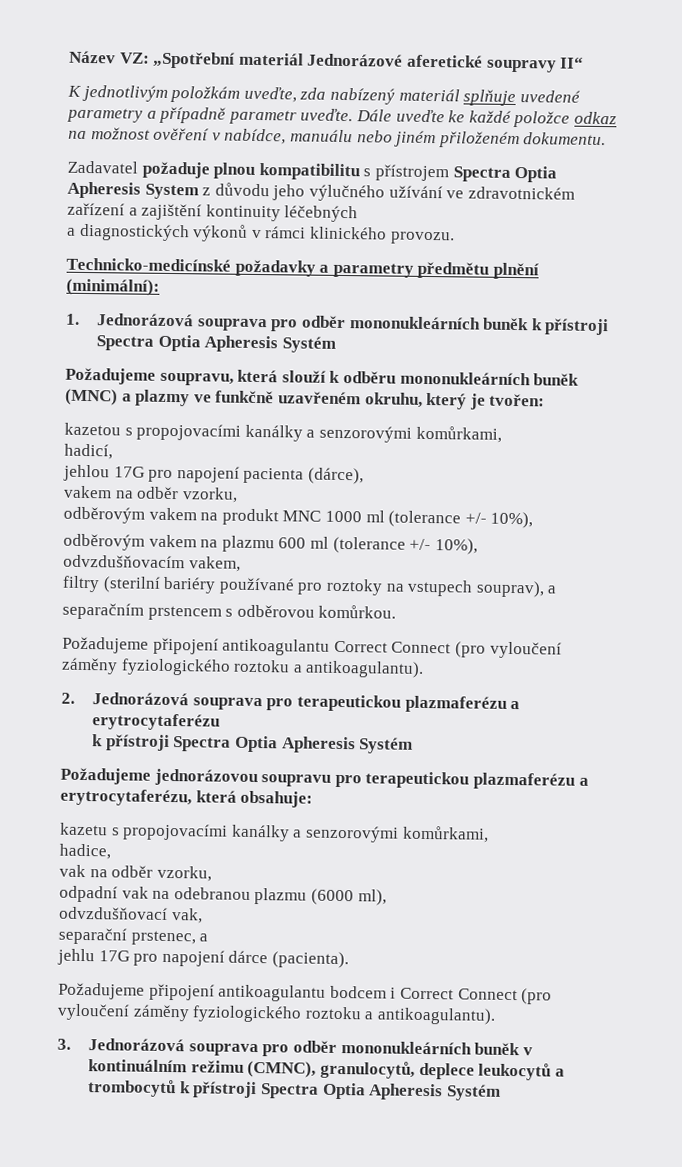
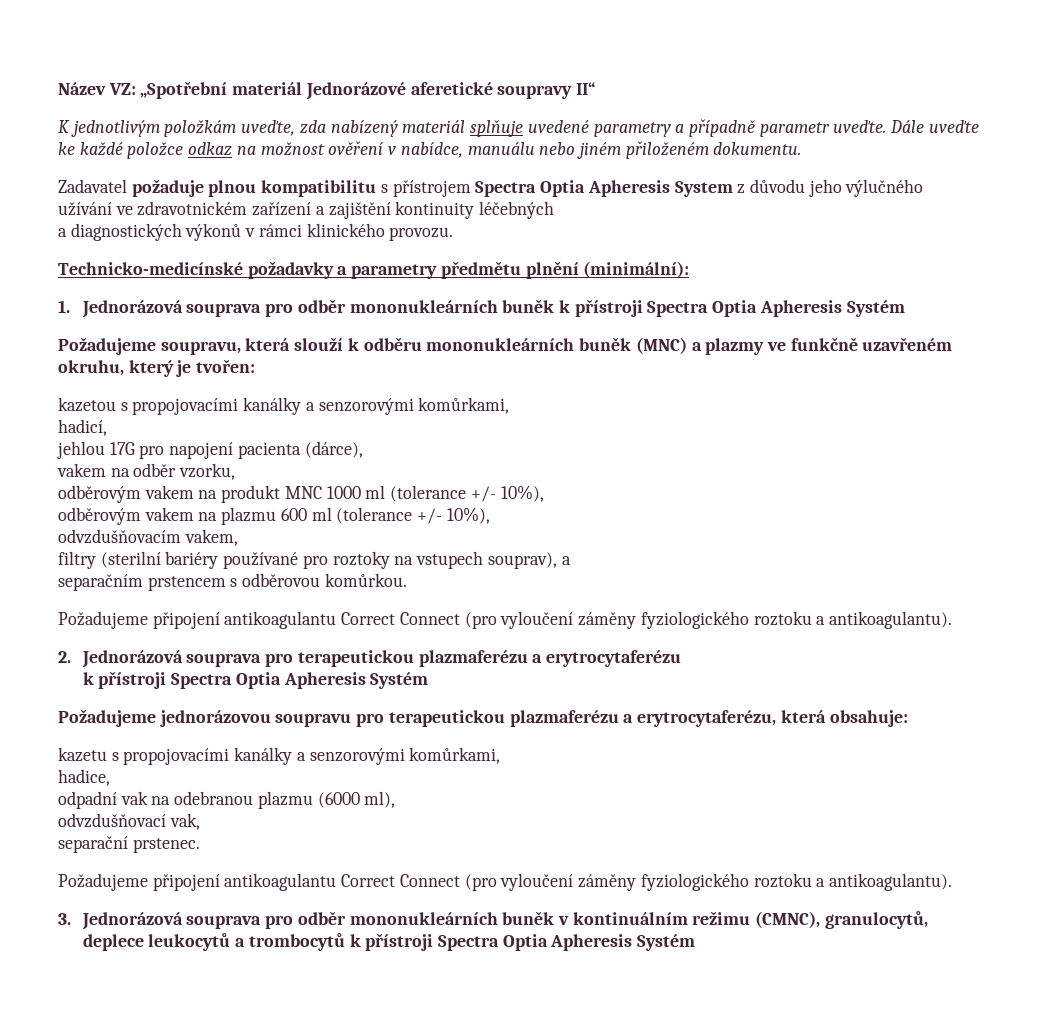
[59,864,212,882] // vak na odběr vzorku, -> (110, 777) none
[130,930,209,946] [57,948,349,969] [58,982,397,1002] prstenec, a // jehlu 17G pro napojení dárce (pacienta). // Požadujeme připojení antikoagulantu bodcem i -> [132,838,200,853] [58,873,337,891] prstenec. // Požadujeme připojení antikoagulantu

